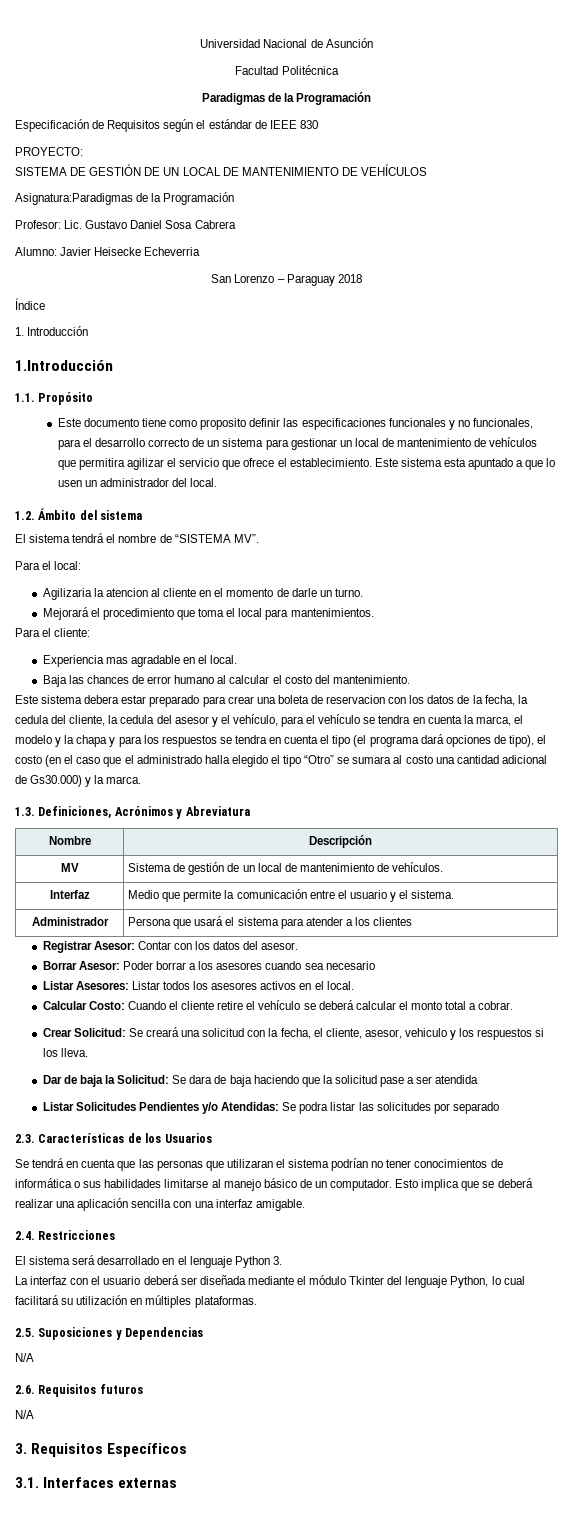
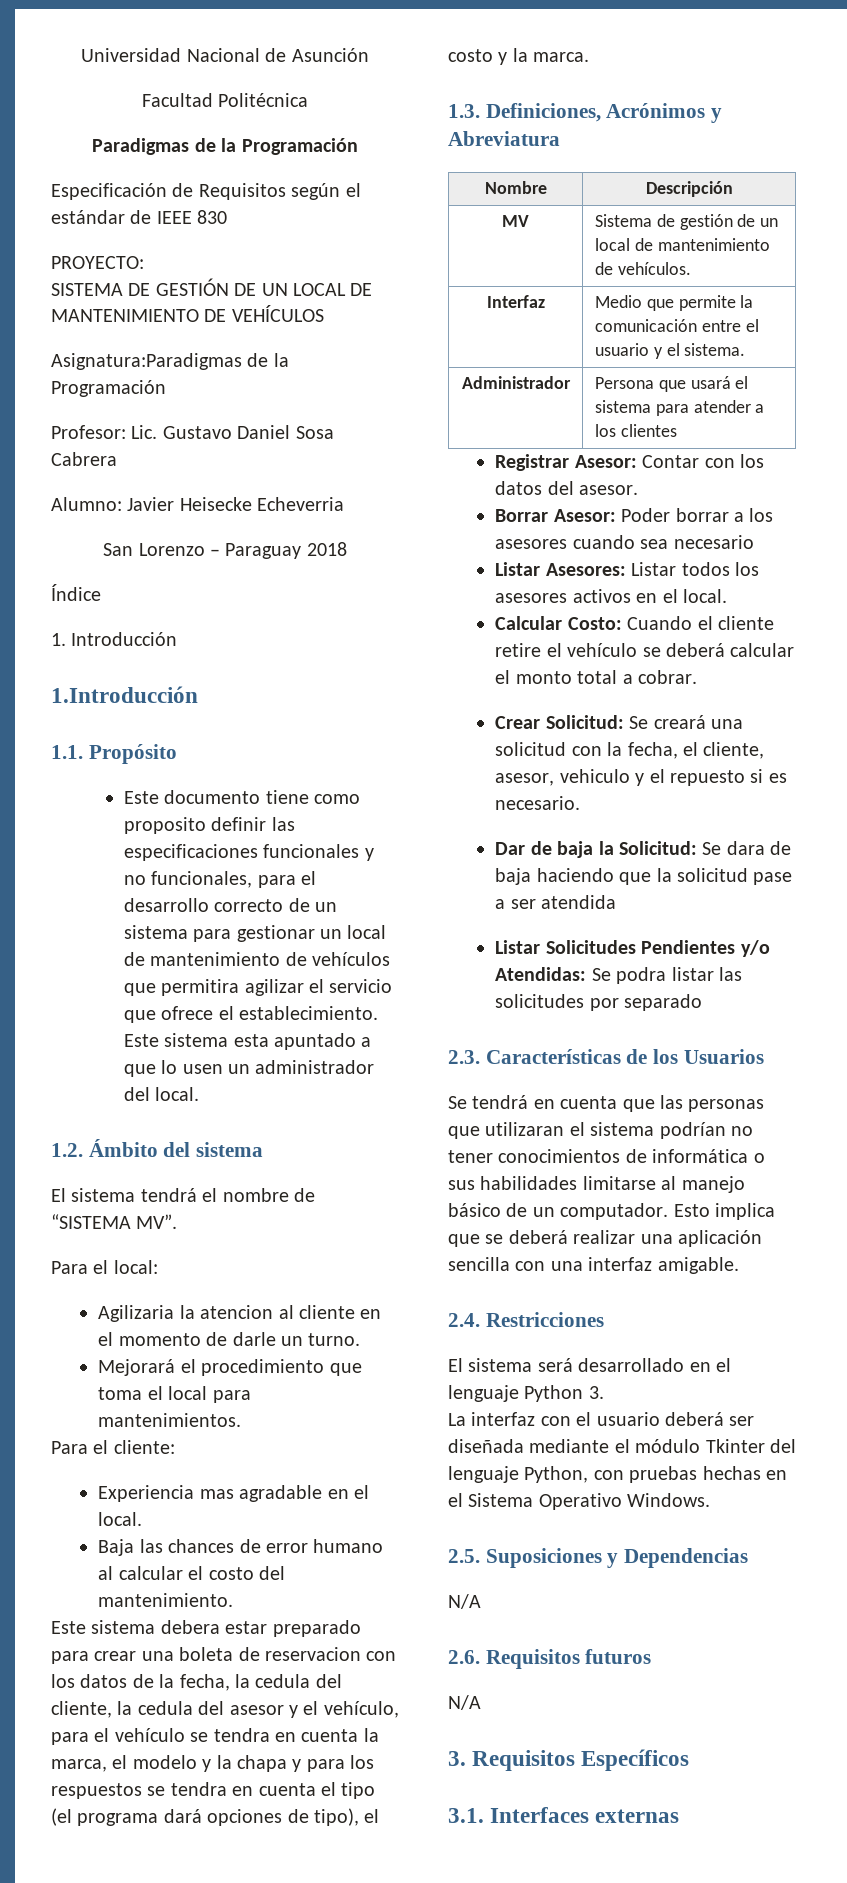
[45,755,547,767] [15,775,83,787] (en el caso que el administrado halla elegido el tipo “Otro” se sumara al costo una cantidad adicional de Gs30.000) -> (493, 55) none
[459,1028,545,1040] [42,1048,88,1057] los respuestos si los lleva. -> [649,769,787,786] [495,796,581,810] el repuesto si es necesario.
[491,1276,525,1285] [15,1295,257,1308] lo cual facilitará su utilización en múltiples plataformas. -> [593,1466,787,1483] [448,1493,711,1510] con pruebas hechas en el Sistema Operativo Windows.

